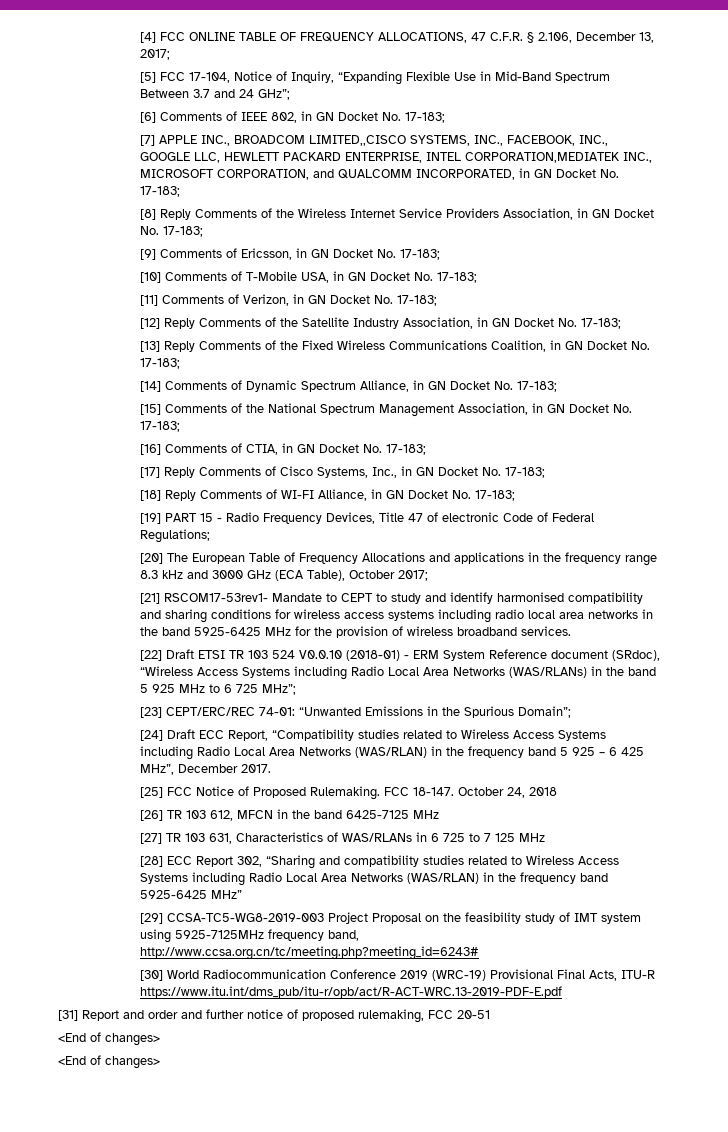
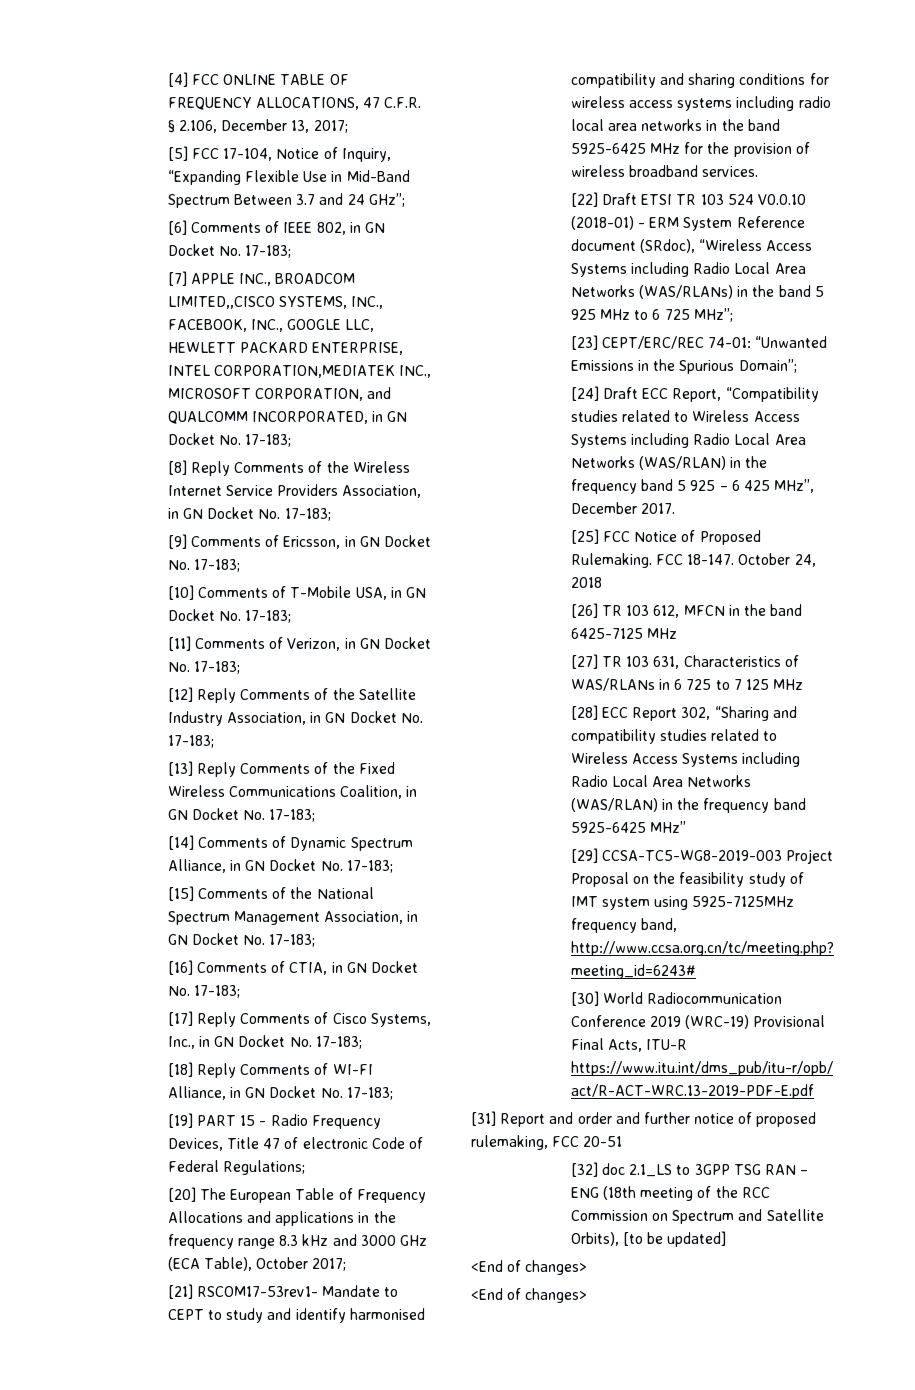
(490, 1014) none -> [570,1162,809,1177] [570,1186,770,1201] [570,1209,824,1224] [570,1231,727,1247] // [32] doc 2.1_LS to 3GPP TSG RAN – ENG (18th meeting of the RCC Commission on Spectrum and Satellite Orbits), [to be updated]

